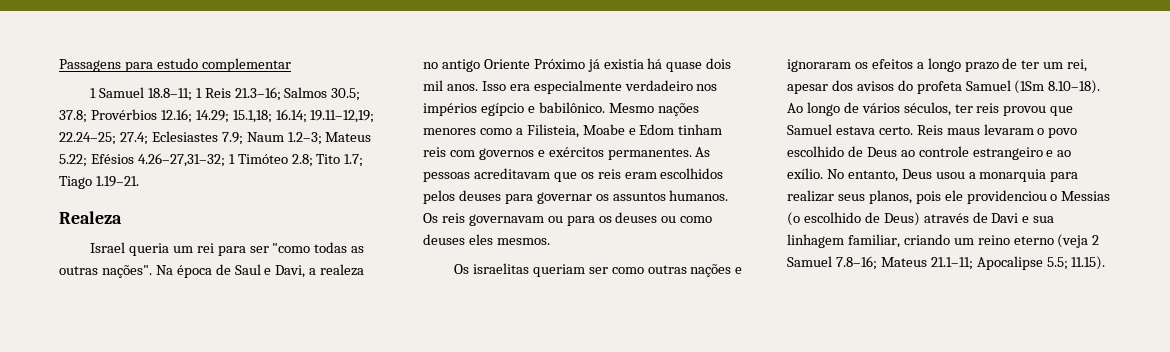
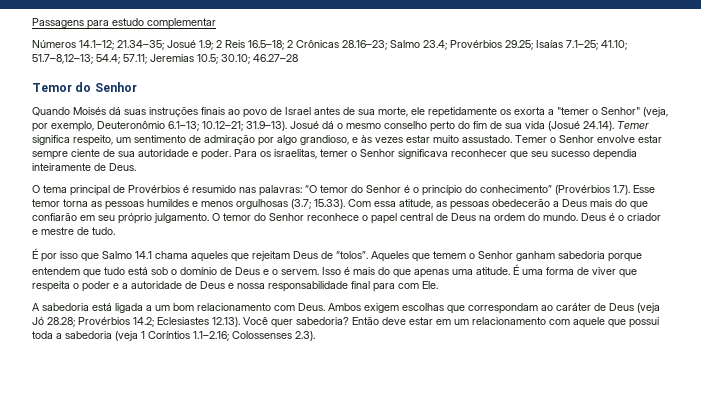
[89,87,361,101] [59,109,375,123] [59,131,372,145] [59,153,364,167] [59,176,139,189] [59,211,122,224] [89,242,365,256] [59,264,365,278] [423,58,732,72] [423,80,718,94] [423,102,699,116] [423,124,723,138] [423,147,711,160] [423,168,724,182] [423,190,729,204] [423,212,713,226] [423,234,550,245] [453,263,743,277] [787,58,1088,72] [787,80,1101,94] [787,102,1074,116] [787,124,1078,138] [787,146,1072,160] [787,168,1079,182] [787,190,1111,204] [787,212,1055,226] [787,234,1100,248] [787,256,1106,270] 1 Samuel 18.8–11; 1 Reis 21.3–16; Salmos 30.5; 37.8; Provérbios 12.16; 14.29; 15.1,18; 16.14; 19.11–12,19; 22.24–25; 27.4; Eclesiastes 7.9; Naum 1.2–3; Mateus 5.22; Efésios 4.26–27,31–32; 1 Timóteo 2.8; Tito 1.7; Tiago 1.19–21. // Realeza // Israel queria um rei para ser "como todas as outras nações". Na época de Saul e Davi, a realeza no antigo Oriente Próximo já existia há quase dois mil anos. Isso era especialmente verdadeiro nos impérios egípcio e babilônico. Mesmo nações menores como a Filisteia, Moabe e Edom tinham reis com governos e exércitos permanentes. As pessoas acreditavam que os reis eram escolhidos pelos deuses para governar os assuntos humanos. Os reis governavam ou para os deuses ou como deuses eles mesmos. // Os israelitas queriam ser como outras nações e ignoraram os efeitos a longo prazo de ter um rei, apesar dos avisos do profeta Samuel (1Sm 8.10–18). Ao longo de vários séculos, ter reis provou que Samuel estava certo. Reis maus levaram o povo escolhido de Deus ao controle estrangeiro e ao exílio. No entanto, Deus usou a monarquia para realizar seus planos, pois ele providenciou o Messias (o escolhido de Deus) através de Davi e sua linhagem familiar, criando um reino eterno (veja 2 Samuel 7.8–16; Mateus 21.1–11; Apocalipse 5.5; 11.15). -> [32,40,627,50] [32,54,298,64] [32,82,137,92] [32,106,668,118] [32,121,649,132] [32,134,662,146] [32,149,637,160] [32,163,136,171] [32,185,655,196] [32,198,648,210] [32,212,661,224] [32,227,115,235] [32,248,642,262] [32,264,637,278] [32,281,438,292] [32,303,660,314] [32,316,659,328] [32,331,315,341] Números 14.1–12; 21.34–35; Josué 1.9; 2 Reis 16.5–18; 2 Crônicas 28.16–23; Salmo 23.4; Provérbios 29.25; Isaías 7.1–25; 41.10; 51.7–8,12–13; 54.4; 57.11; Jeremias 10.5; 30.10; 46.27–28 // Temor do Senhor // Quando Moisés dá suas instruções finais ao povo de Israel antes de sua morte, ele repetidamente os exorta a "temer o Senhor" (veja, por exemplo, Deuteronômio 6.1–13; 10.12–21; 31.9–13). Josué dá o mesmo conselho perto do fim de sua vida (Josué 24.14). Temer significa respeito, um sentimento de admiração por algo grandioso, e às vezes estar muito assustado. Temer o Senhor envolve estar sempre ciente de sua autoridade e poder. Para os israelitas, temer o Senhor significava reconhecer que seu sucesso dependia inteiramente de Deus. // O tema principal de Provérbios é resumido nas palavras: “O temor do Senhor é o princípio do conhecimento” (Provérbios 1.7). Esse temor torna as pessoas humildes e menos orgulhosas (3.7; 15.33). Com essa atitude, as pessoas obedecerão a Deus mais do que confiarão em seu próprio julgamento. O temor do Senhor reconhece o papel central de Deus na ordem do mundo. Deus é o criador e mestre de tudo. // É por isso que Salmo 14.1 chama aqueles que rejeitam Deus de “tolos”. Aqueles que temem o Senhor ganham sabedoria porque entendem que tudo está sob o domínio de Deus e o servem. Isso é mais do que apenas uma atitude. É uma forma de viver que respeita o poder e a autoridade de Deus e nossa responsabilidade final para com Ele. // A sabedoria está ligada a um bom relacionamento com Deus. Ambos exigem escolhas que correspondam ao caráter de Deus (veja Jó 28.28; Provérbios 14.2; Eclesiastes 12.13). Você quer sabedoria? Então deve estar em um relacionamento com aquele que possui toda a sabedoria (veja 1 Coríntios 1.1–2.16; Colossenses 2.3).

